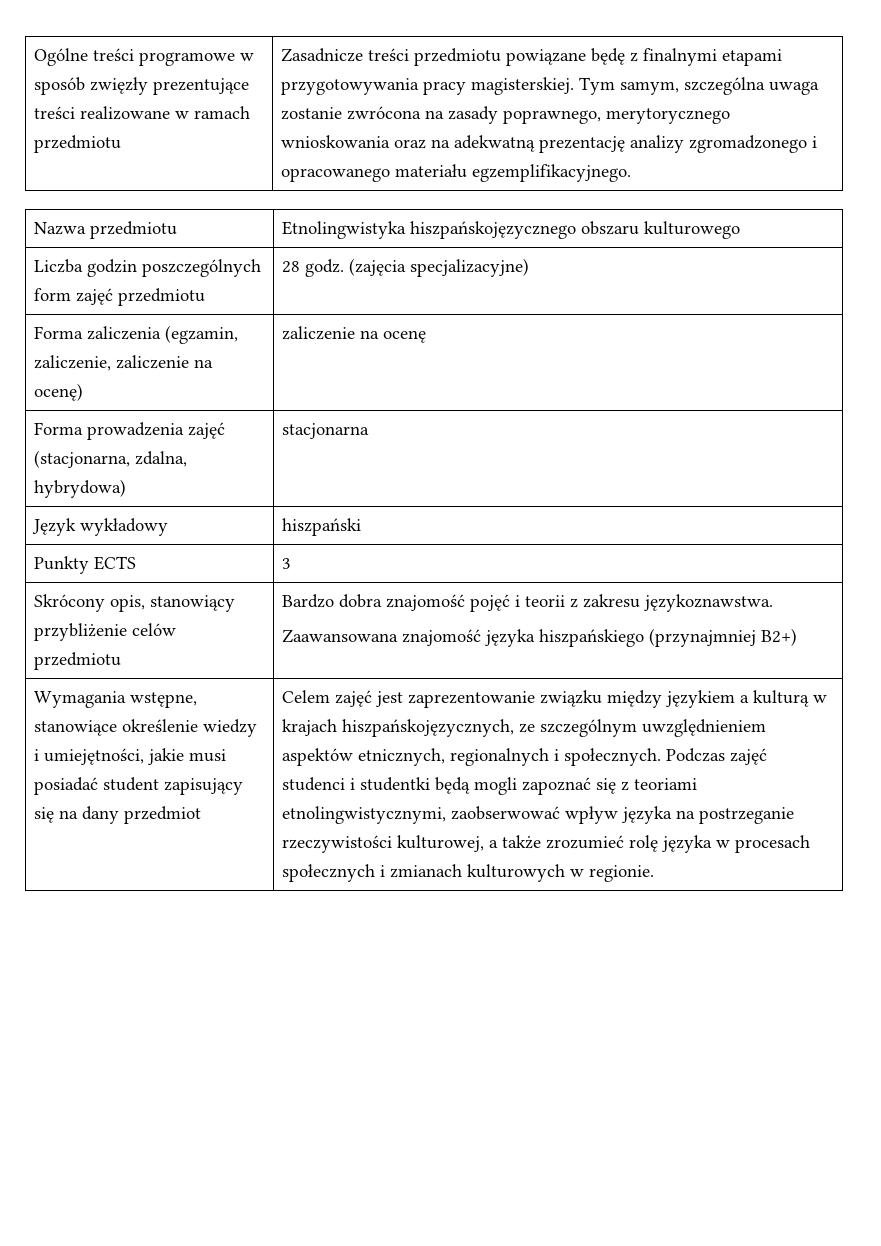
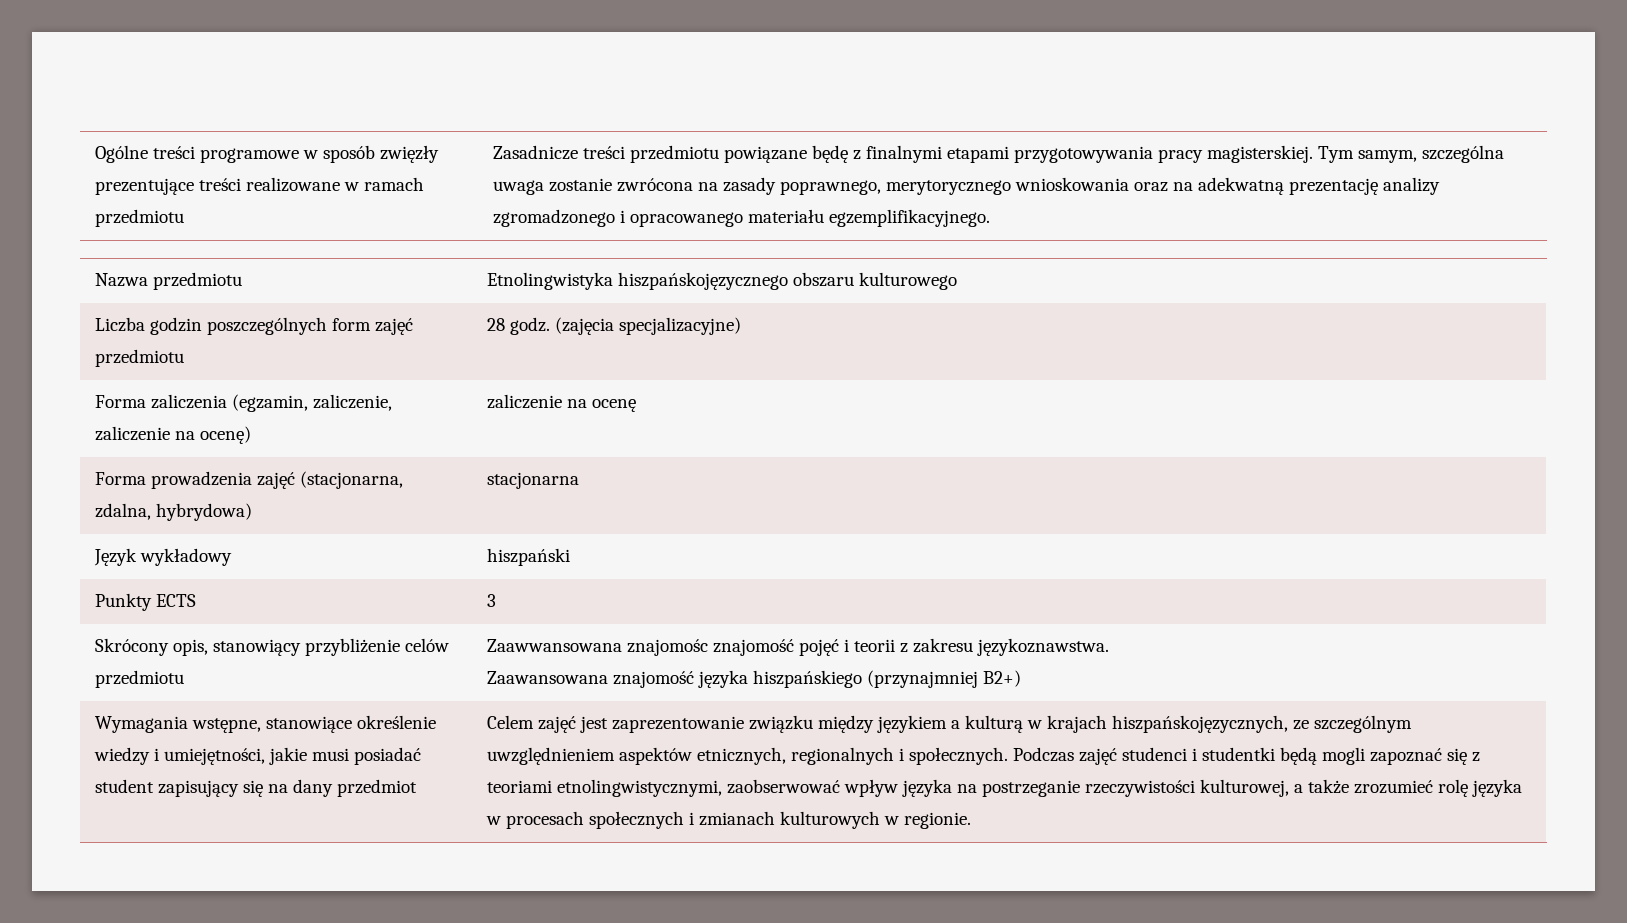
[281,594,382,608] Bardzo dobra -> [487,639,709,656] Zaawwansowana znajomośc

